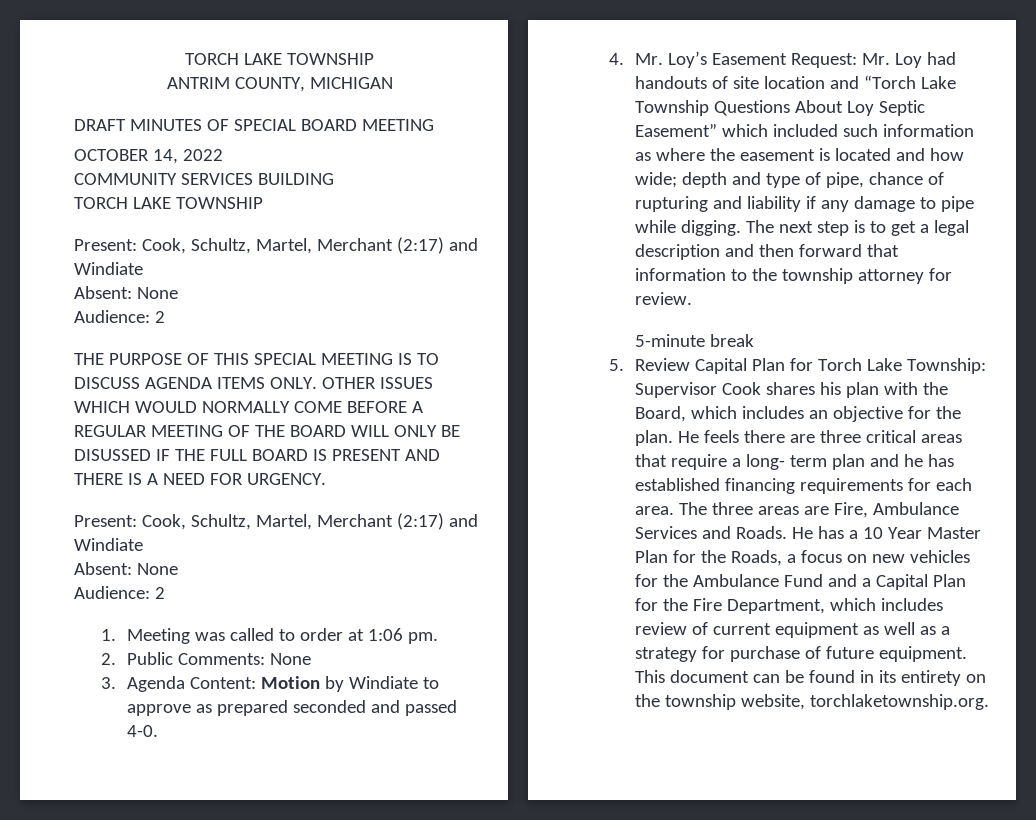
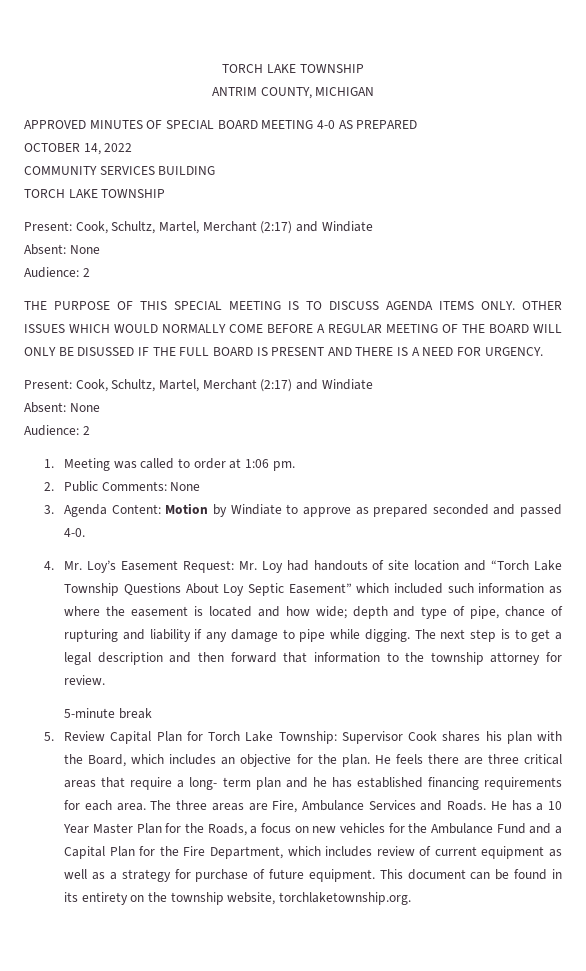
[74,119,126,131] DRAFT -> [24,120,86,129] APPROVED
(434, 125) none -> [316,120,418,129] 4-0 AS PREPARED

